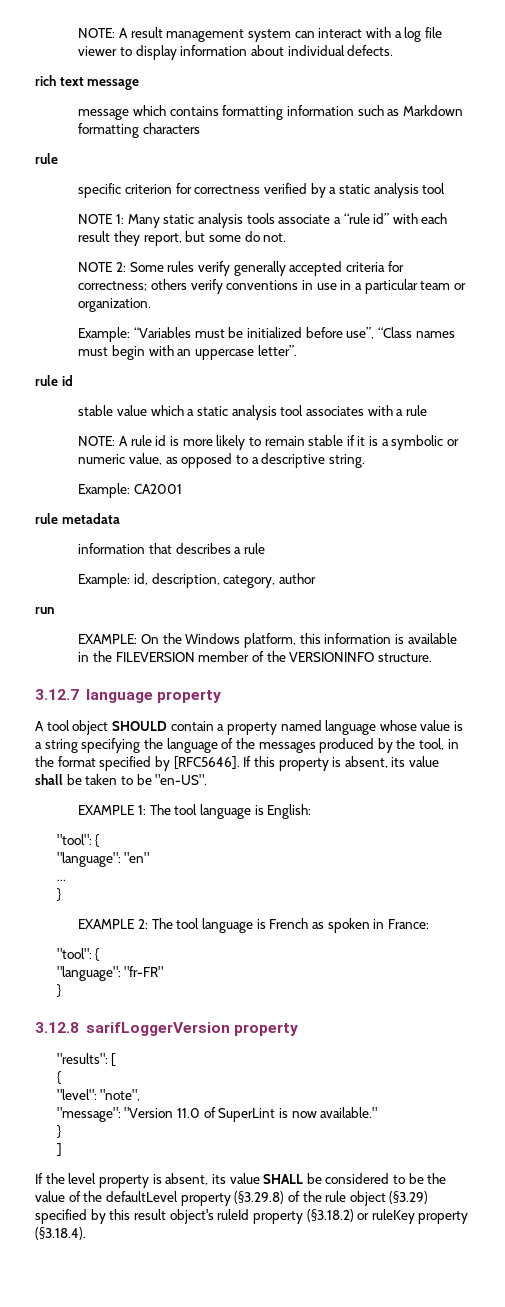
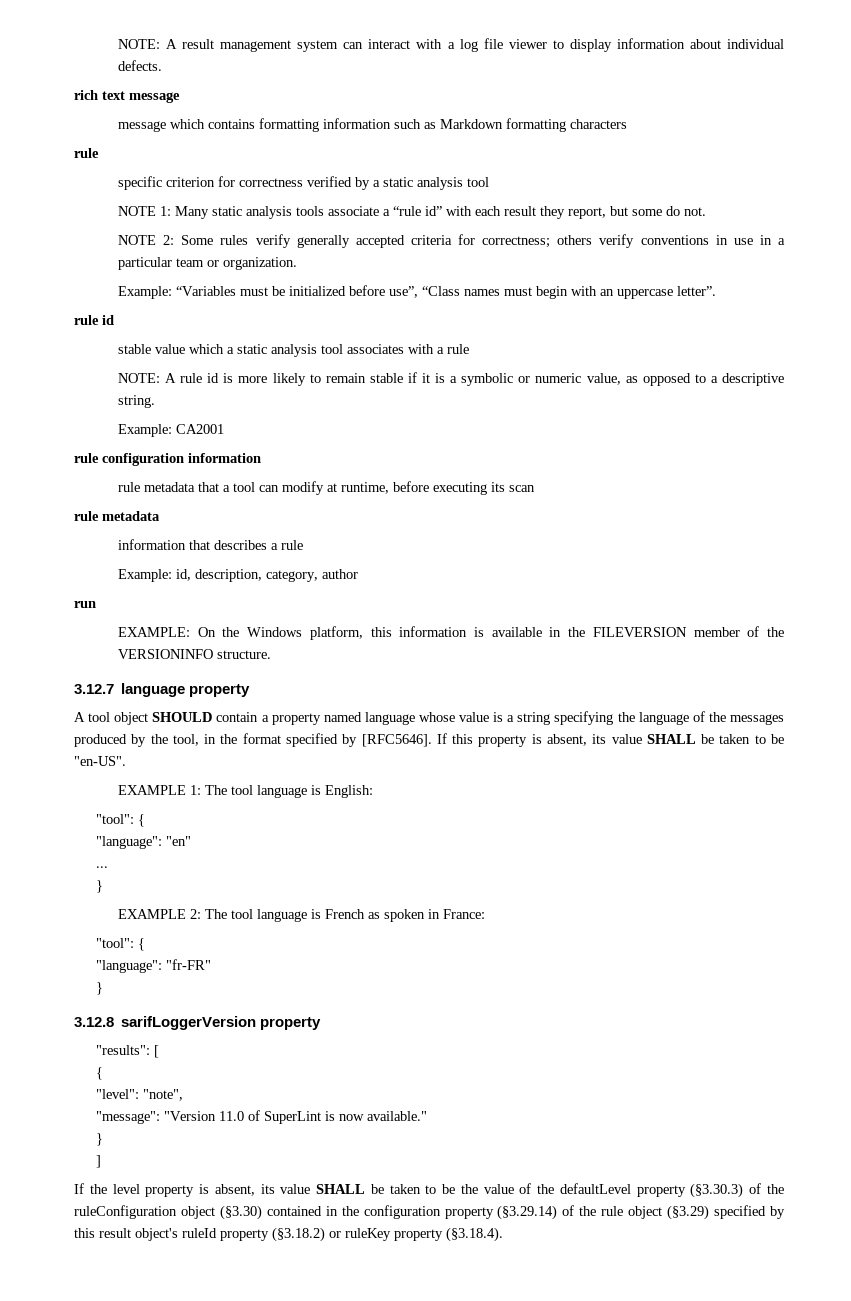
(183, 489) none -> [74,453,261,466] [118,481,536,495] // rule configuration information // rule metadata that a tool can modify at runtime, before executing its scan
[35,774,63,785] shall -> [646,734,696,744] SHALL
[325,1173,390,1184] considered -> [389,1184,421,1194] taken
[234,1191,285,1204] (§3.29.8) -> [690,1183,785,1198] [74,1205,558,1220] (§3.30.3) of the ruleConfiguration object (§3.30) contained in the configuration property (§3.29.14)

